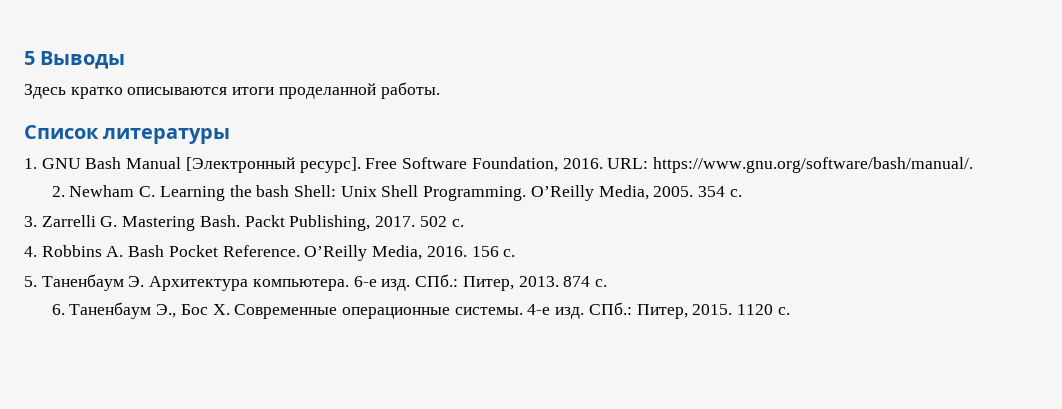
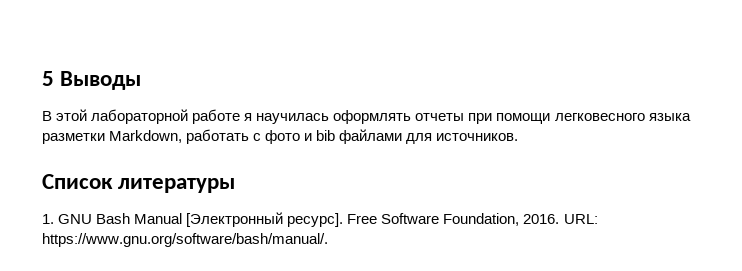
[24,82,440,99] Здесь кратко описываются итоги проделанной работы. -> [42,109,691,124] [42,129,519,144] В этой лабораторной работе я научилась оформлять отчеты при помощи легковесного языка разметки Markdown, работать с фото и bib файлами для источников.
[51,185,742,201] [24,215,464,231] [24,245,516,261] [24,274,607,291] [51,302,790,319] // 2. Newham C. Learning the bash Shell: Unix Shell Programming. O’Reilly Media, 2005. 354 с. // 3. Zarrelli G. Mastering Bash. Packt Publishing, 2017. 502 с. // 4. Robbins A. Bash Pocket Reference. O’Reilly Media, 2016. 156 с. // 5. Таненбаум Э. Архитектура компьютера. 6-е изд. СПб.: Питер, 2013. 874 с. // 6. Таненбаум Э., Бос Х. Современные операционные системы. 4-е изд. СПб.: Питер, 2015. 1120 с. -> (328, 240) none

